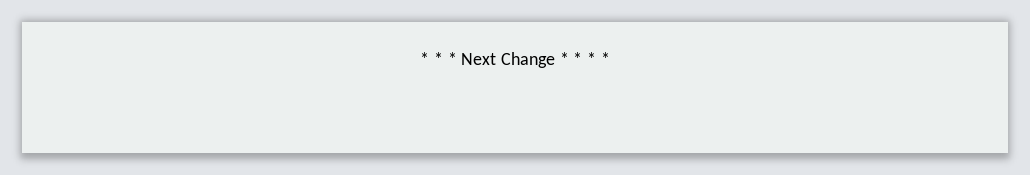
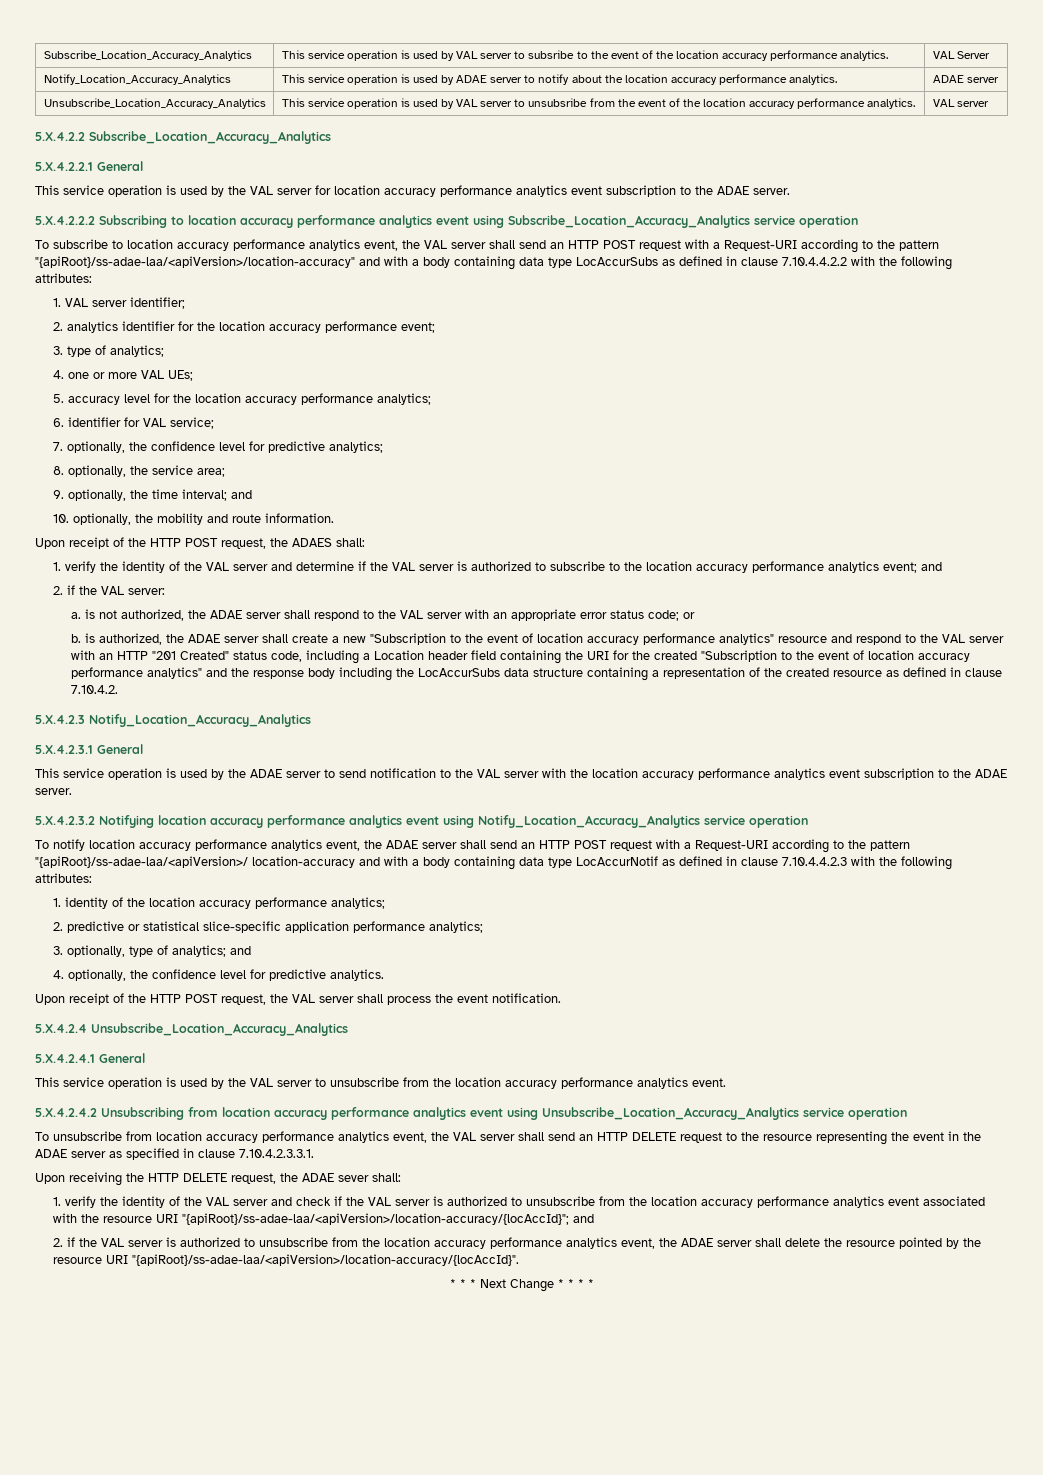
(420, 58) none -> [43,50,252,61] [281,50,889,61] [932,51,990,59] [43,74,231,85] [281,74,838,85] [932,75,999,83] [43,98,266,109] [281,98,916,109] [932,99,989,107] [35,131,331,144] [35,161,143,171] [35,185,790,197] [35,215,858,228] [35,239,939,253] [35,256,952,270] [35,273,92,283] [53,297,186,309] [53,321,436,333] [53,345,165,357] [53,370,194,381] [53,393,432,405] [53,417,215,429] [53,441,384,453] [53,465,226,477] [53,489,253,501] [53,513,335,525] [35,537,365,549] [53,561,943,573] [53,585,166,595] [71,609,696,621] [71,633,1005,645] [71,650,971,664] [71,667,1003,681] [71,685,119,694] [35,714,311,727] [35,744,143,754] [35,768,1007,780] [35,788,72,795] [35,815,808,828] [35,839,910,853] [35,856,952,870] [35,873,92,883] [53,897,386,909] [53,921,484,933] [53,945,252,957] [53,969,385,981] [35,993,561,1005] [35,1023,348,1036] [35,1053,145,1063] [35,1077,726,1089] [35,1107,907,1120] [35,1131,981,1145] [35,1148,314,1160] [35,1172,401,1186] [53,1196,986,1208] [53,1213,595,1225] [53,1237,982,1249] [53,1254,520,1266] Subscribe_Location_Accuracy_Analytics | This service operation is used by VAL server to subsribe to the event of the location accuracy performance analytics. | VAL Server // Notify_Location_Accuracy_Analytics | This service operation is used by ADAE server to notify about the location accuracy performance analytics. | ADAE server // Unsubscribe_Location_Accuracy_Analytics | This service operation is used by VAL server to unsubsribe from the event of the location accuracy performance analytics. | VAL server // 5.X.4.2.2 Subscribe_Location_Accuracy_Analytics // 5.X.4.2.2.1 General // This service operation is used by the VAL server for location accuracy performance analytics event subscription to the ADAE server. // 5.X.4.2.2.2 Subscribing to location accuracy performance analytics event using Subscribe_Location_Accuracy_Analytics service operation // To subscribe to location accuracy performance analytics event, the VAL server shall send an HTTP POST request with a Request-URI according to the pattern "{apiRoot}/ss-adae-laa/<apiVersion>/location-accuracy" and with a body containing data type LocAccurSubs as defined in clause 7.10.4.4.2.2 with the following attributes: // 1. VAL server identifier; // 2. analytics identifier for the location accuracy performance event; // 3. type of analytics; // 4. one or more VAL UEs; // 5. accuracy level for the location accuracy performance analytics; // 6. identifier for VAL service; // 7. optionally, the confidence level for predictive analytics; // 8. optionally, the service area; // 9. optionally, the time interval; and // 10. optionally, the mobility and route information. // Upon receipt of the HTTP POST request, the ADAES shall: // 1. verify the identity of the VAL server and determine if the VAL server is authorized to subscribe to the location accuracy performance analytics event; and // 2. if the VAL server: // a. is not authorized, the ADAE server shall respond to the VAL server with an appropriate error status code; or // b. is authorized, the ADAE server shall create a new "Subscription to the event of location accuracy performance analytics" resource and respond to the VAL server with an HTTP "201 Created" status code, including a Location header field containing the URI for the created "Subscription to the event of location accuracy performance analytics" and the response body including the LocAccurSubs data structure containing a representation of the created resource as defined in clause 7.10.4.2. // 5.X.4.2.3 Notify_Location_Accuracy_Analytics // 5.X.4.2.3.1 General // This service operation is used by the ADAE server to send notification to the VAL server with the location accuracy performance analytics event subscription to the ADAE server. // 5.X.4.2.3.2 Notifying location accuracy performance analytics event using Notify_Location_Accuracy_Analytics service operation // To notify location accuracy performance analytics event, the ADAE server shall send an HTTP POST request with a Request-URI according to the pattern "{apiRoot}/ss-adae-laa/<apiVersion>/ location-accuracy and with a body containing data type LocAccurNotif as defined in clause 7.10.4.4.2.3 with the following attributes: // 1. identity of the location accuracy performance analytics; // 2. predictive or statistical slice-specific application performance analytics; // 3. optionally, type of analytics; and // 4. optionally, the confidence level for predictive analytics. // Upon receipt of the HTTP POST request, the VAL server shall process the event notification. // 5.X.4.2.4 Unsubscribe_Location_Accuracy_Analytics // 5.X.4.2.4.1 General // This service operation is used by the VAL server to unsubscribe from the location accuracy performance analytics event. // 5.X.4.2.4.2 Unsubscribing from location accuracy performance analytics event using Unsubscribe_Location_Accuracy_Analytics service operation // To unsubscribe from location accuracy performance analytics event, the VAL server shall send an HTTP DELETE request to the resource representing the event in the ADAE server as specified in clause 7.10.4.2.3.3.1. // Upon receiving the HTTP DELETE request, the ADAE sever shall: // 1. verify the identity of the VAL server and check if the VAL server is authorized to unsubscribe from the location accuracy performance analytics event associated with the resource URI "{apiRoot}/ss-adae-laa/<apiVersion>/location-accuracy/{locAccId}"; and // 2. if the VAL server is authorized to unsubscribe from the location accuracy performance analytics event, the ADAE server shall delete the resource pointed by the resource URI "{apiRoot}/ss-adae-laa/<apiVersion>/location-accuracy/{locAccId}". //

